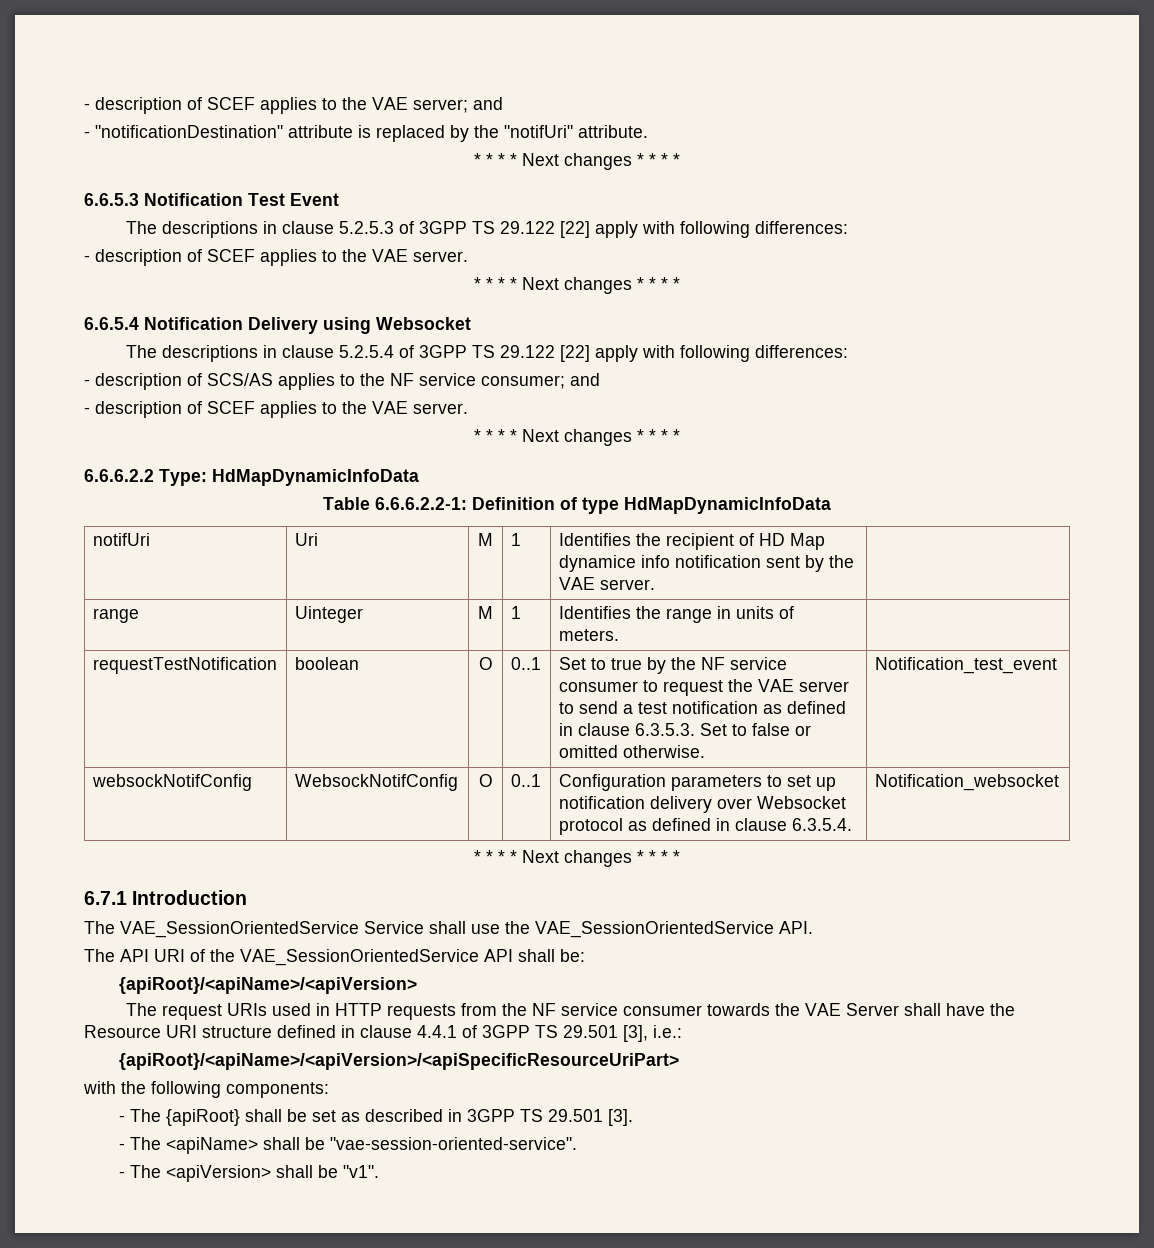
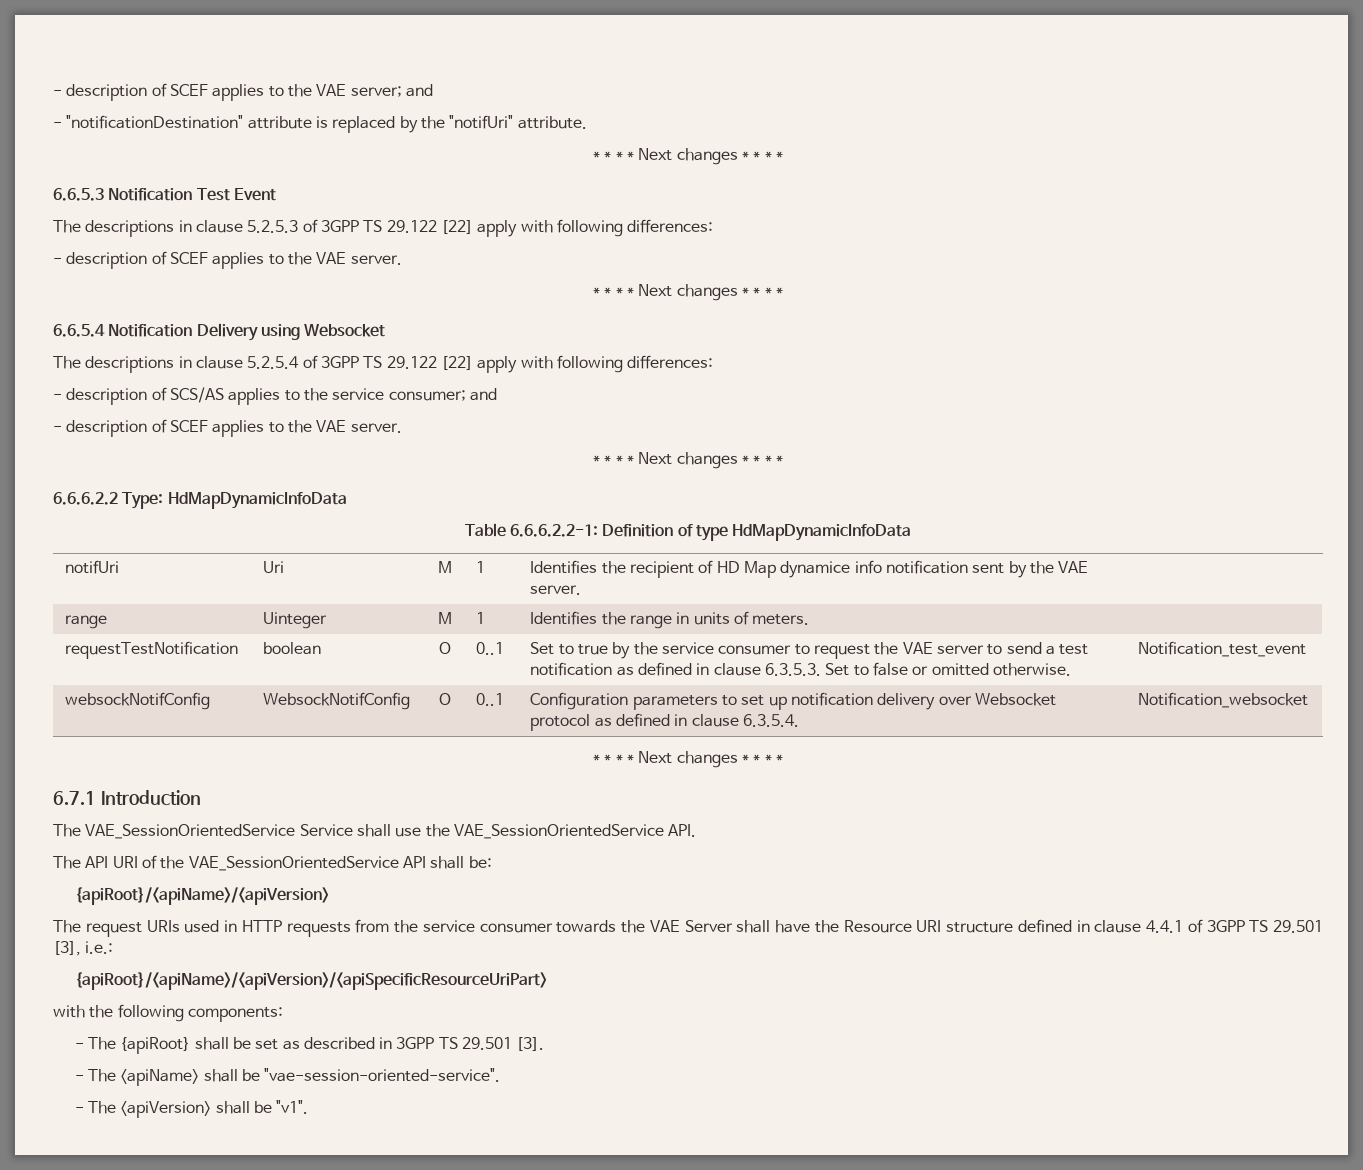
[390,373,414,386] NF -> (328, 394) none
[700,657,725,670] NF -> (658, 648) none
[531,1003,556,1016] NF -> (419, 926) none

